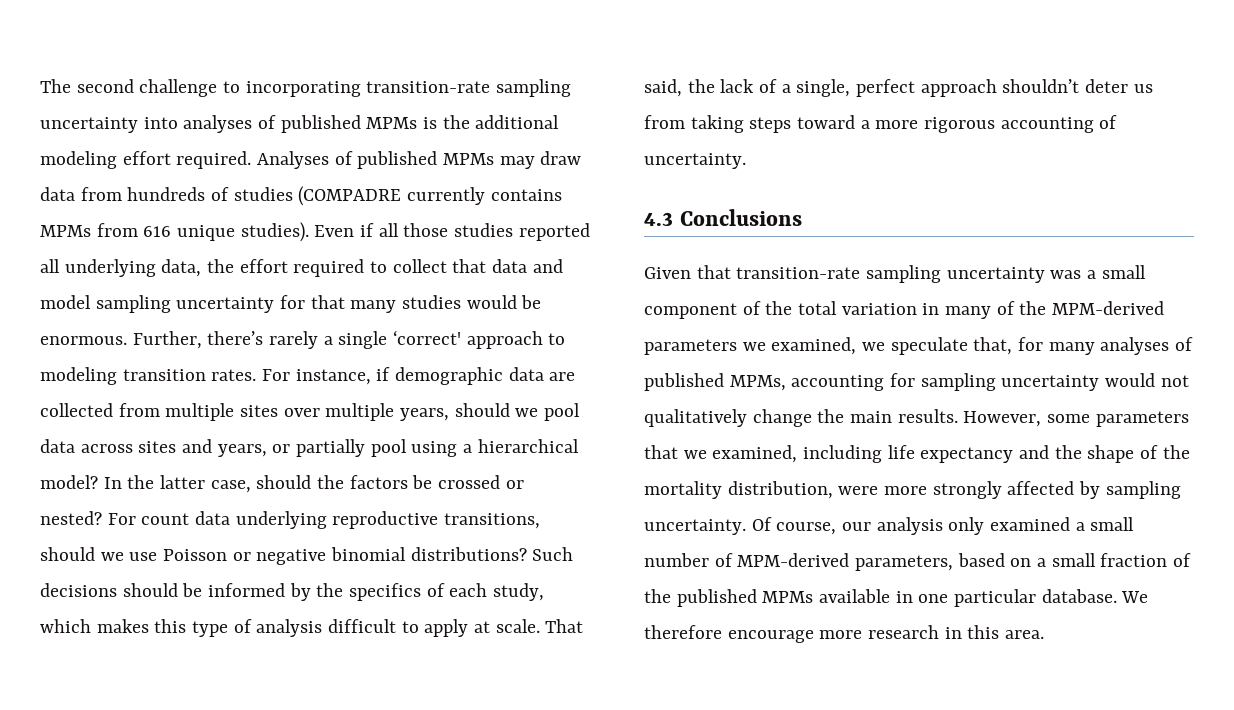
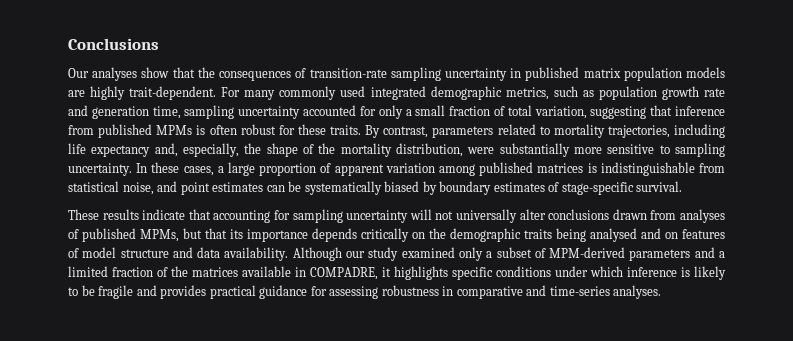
[40,79,572,97] [40,115,560,133] [40,151,582,169] [40,186,562,206] [40,222,590,242] [40,259,563,277] [40,295,542,313] [40,330,566,349] [40,367,576,385] [40,403,581,421] [40,439,579,457] [40,475,524,493] [40,511,541,529] [40,547,574,565] [40,583,545,601] [40,619,584,637] [644,79,1153,97] [644,115,1118,133] [644,153,746,169] [644,209,802,226] [644,265,1146,283] [644,301,1165,319] [644,337,1194,355] [644,373,1189,391] [644,409,1189,427] [644,445,798,463] The second challenge to incorporating transition-rate sampling uncertainty into analyses of published MPMs is the additional modeling effort required. Analyses of published MPMs may draw data from hundreds of studies (COMPADRE currently contains MPMs from 616 unique studies). Even if all those studies reported all underlying data, the effort required to collect that data and model sampling uncertainty for that many studies would be enormous. Further, there’s rarely a single ‘correct' approach to modeling transition rates. For instance, if demographic data are collected from multiple sites over multiple years, should we pool data across sites and years, or partially pool using a hierarchical model? In the latter case, should the factors be crossed or nested? For count data underlying reproductive transitions, should we use Poisson or negative binomial distributions? Such decisions should be informed by the specifics of each study, which makes this type of analysis difficult to apply at scale. That said, the lack of a single, perfect approach shouldn’t deter us from taking steps toward a more rigorous accounting of uncertainty. // 4.3 Conclusions // Given that transition-rate sampling uncertainty was a small component of the total variation in many of the MPM-derived parameters we examined, we speculate that, for many analyses of published MPMs, accounting for sampling uncertainty would not qualitatively change the main results. However, some parameters that we examined, -> [68,38,159,50] [68,67,725,81] [68,86,725,100] [68,105,725,119] [68,124,670,138] Conclusions // Our analyses show that the consequences of transition-rate sampling uncertainty in published matrix population models are highly trait-dependent. For many commonly used integrated demographic metrics, such as population growth rate and generation time, sampling uncertainty accounted for only a small fraction of total variation, suggesting that inference from published MPMs is often robust for these traits. By contrast, parameters related to mortality trajectories,
[1019,445,1050,459] and -> [154,143,239,157] and, especially,
[884,481,1181,499] [644,517,1135,535] [644,553,1192,571] [644,589,1149,607] [644,625,1045,643] more strongly affected by sampling uncertainty. Of course, our analysis only examined a small number of MPM-derived parameters, based on a small fraction of the published MPMs available in one particular database. We therefore encourage more research in this area. -> [499,143,726,157] [68,162,725,176] [68,181,683,195] [68,209,726,223] [68,228,725,242] [68,247,725,261] [68,266,726,280] [68,285,662,299] substantially more sensitive to sampling uncertainty. In these cases, a large proportion of apparent variation among published matrices is indistinguishable from statistical noise, and point estimates can be systematically biased by boundary estimates of stage-specific survival. // These results indicate that accounting for sampling uncertainty will not universally alter conclusions drawn from analyses of published MPMs, but that its importance depends critically on the demographic traits being analysed and on features of model structure and data availability. Although our study examined only a subset of MPM-derived parameters and a limited fraction of the matrices available in COMPADRE, it highlights specific conditions under which inference is likely to be fragile and provides practical guidance for assessing robustness in comparative and time-series analyses.

